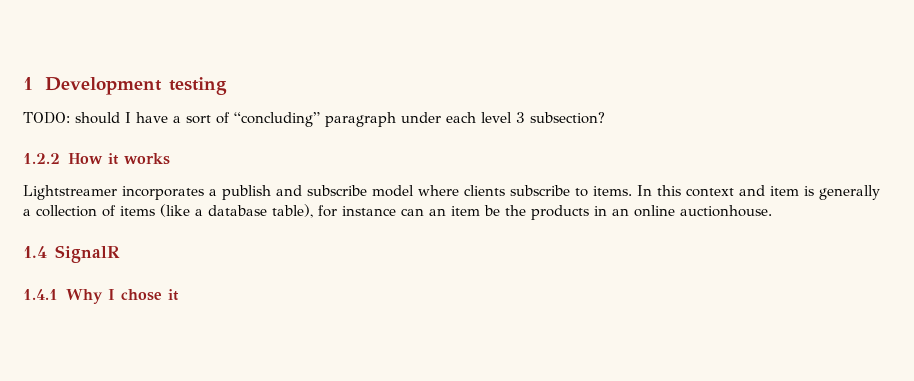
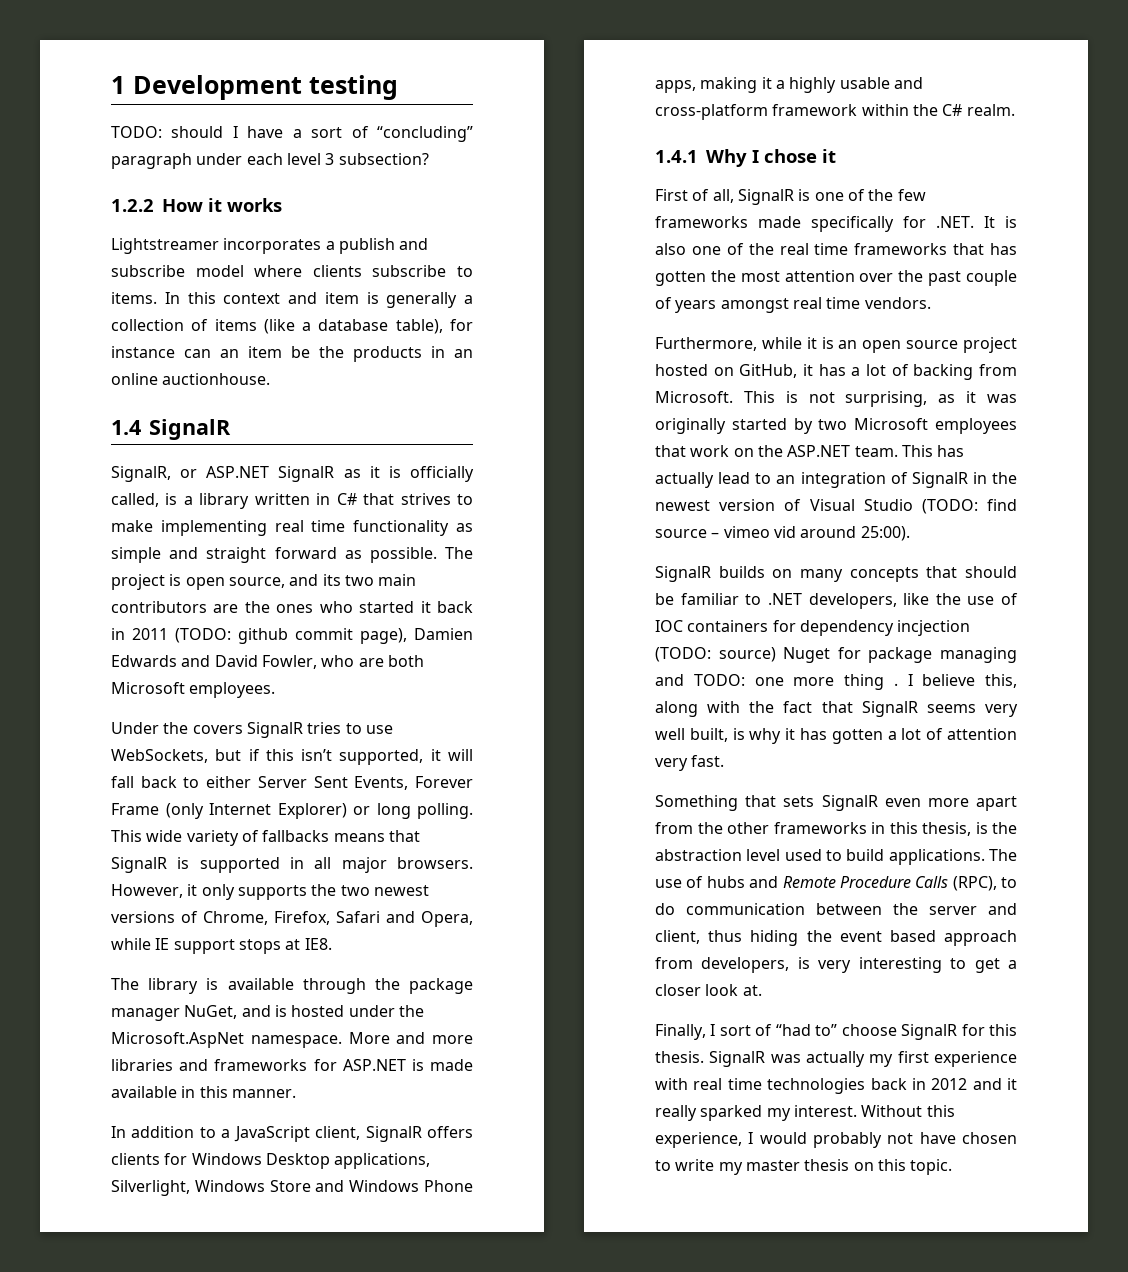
(120, 254) none -> [111,466,475,482] [111,493,474,509] [111,520,474,536] [111,547,474,563] [111,574,417,590] [111,601,473,613] [111,628,473,644] [111,655,424,669] [111,682,276,698] [111,722,393,738] [111,749,473,765] [111,776,474,790] [111,803,473,819] [111,830,420,846] [111,857,474,873] [111,884,429,900] [111,911,473,927] [111,938,332,954] [111,978,474,994] [111,1005,424,1021] [111,1032,473,1048] [111,1059,474,1071] [111,1086,296,1098] [111,1126,473,1142] [111,1153,431,1169] [111,1180,474,1196] [655,77,923,93] [655,104,1015,120] // SignalR, or ASP.NET SignalR as it is officially called, is a library written in C# that strives to make implementing real time functionality as simple and straight forward as possible. The project is open source, and its two main contributors are the ones who started it back in 2011 (TODO: github commit page), Damien Edwards and David Fowler, who are both Microsoft employees. // Under the covers SignalR tries to use WebSockets, but if this isn’t supported, it will fall back to either Server Sent Events, Forever Frame (only Internet Explorer) or long polling. This wide variety of fallbacks means that SignalR is supported in all major browsers. However, it only supports the two newest versions of Chrome, Firefox, Safari and Opera, while IE support stops at IE8. // The library is available through the package manager NuGet, and is hosted under the Microsoft.AspNet namespace. More and more libraries and frameworks for ASP.NET is made available in this manner. // In addition to a JavaScript client, SignalR offers clients for Windows Desktop applications, Silverlight, Windows Store and Windows Phone apps, making it a highly usable and cross-platform framework within the C# realm.
(179, 295) none -> [655,189,926,205] [655,216,1017,232] [655,243,1017,255] [655,270,1017,286] [655,297,931,313] [655,337,1017,353] [655,364,1017,380] [655,391,1017,407] [655,418,1017,434] [655,445,965,457] [655,472,1017,488] [655,499,1017,514] [655,526,910,541] [655,566,1017,582] [655,593,1018,609] [655,620,971,636] [655,647,1017,663] [655,674,1017,690] [655,701,1018,717] [655,728,1018,744] [655,755,725,771] [655,795,1017,811] [655,822,1017,836] [655,849,1017,865] [655,876,1017,891] [655,903,1017,915] [655,930,1017,946] [655,957,1017,973] [655,984,762,996] [655,1024,1017,1040] [655,1051,1017,1067] [655,1078,1017,1094] [655,1105,955,1121] [655,1132,1017,1148] [655,1159,953,1175] // First of all, SignalR is one of the few frameworks made specifically for .NET. It is also one of the real time frameworks that has gotten the most attention over the past couple of years amongst real time vendors. // Furthermore, while it is an open source project hosted on GitHub, it has a lot of backing from Microsoft. This is not surprising, as it was originally started by two Microsoft employees that work on the ASP.NET team. This has actually lead to an integration of SignalR in the newest version of Visual Studio (TODO: find source – vimeo vid around 25:00). // SignalR builds on many concepts that should be familiar to .NET developers, like the use of IOC containers for dependency incjection (TODO: source) Nuget for package managing and TODO: one more thing . I believe this, along with the fact that SignalR seems very well built, is why it has gotten a lot of attention very fast. // Something that sets SignalR even more apart from the other frameworks in this thesis, is the abstraction level used to build applications. The use of hubs and Remote Procedure Calls (RPC), to do communication between the server and client, thus hiding the event based approach from developers, is very interesting to get a closer look at. // Finally, I sort of “had to” choose SignalR for this thesis. SignalR was actually my first experience with real time technologies back in 2012 and it really sparked my interest. Without this experience, I would probably not have chosen to write my master thesis on this topic.

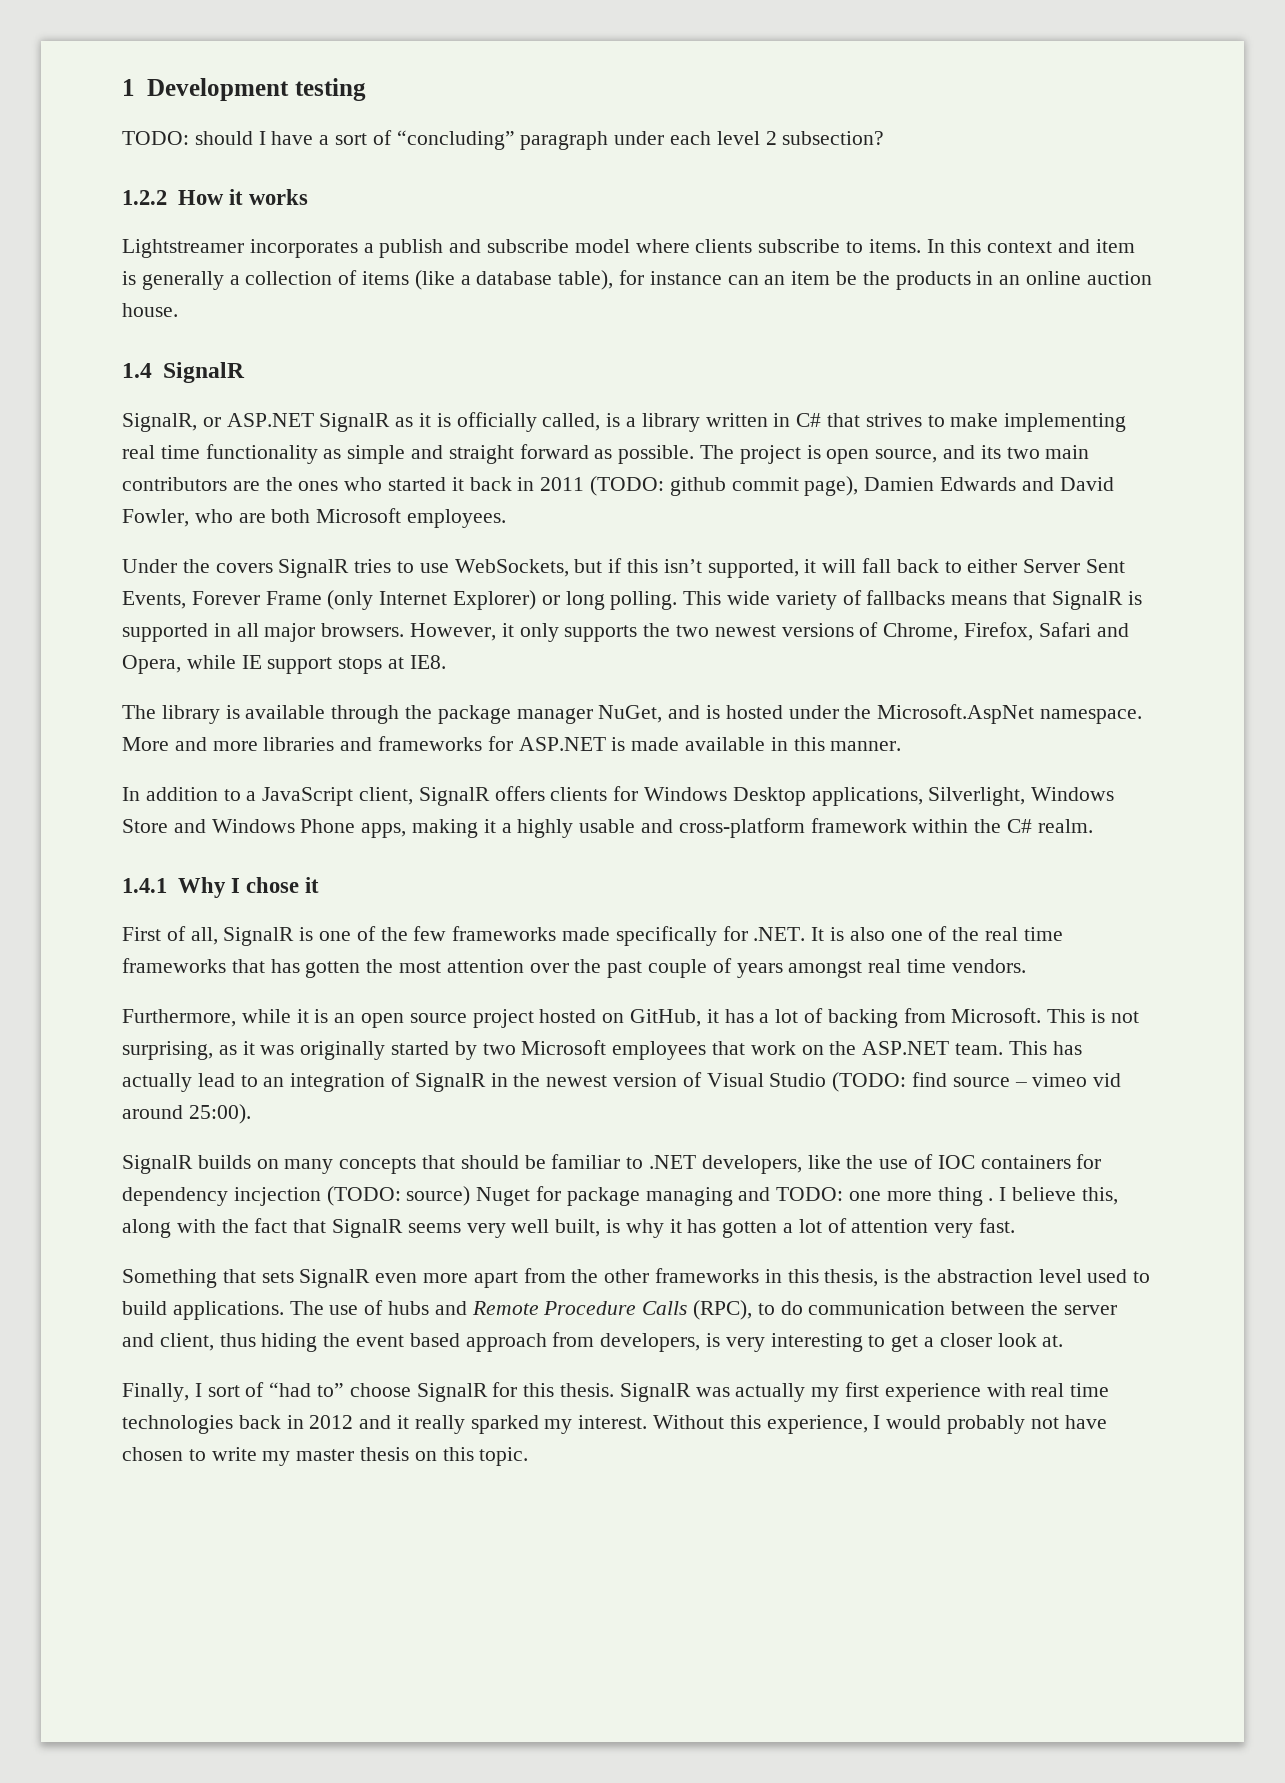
[325,153,335,165] 3 -> [765,131,777,145] 2
[162,373,271,385] auctionhouse. -> [1086,271,1152,285] [122,303,178,317] auction house.

